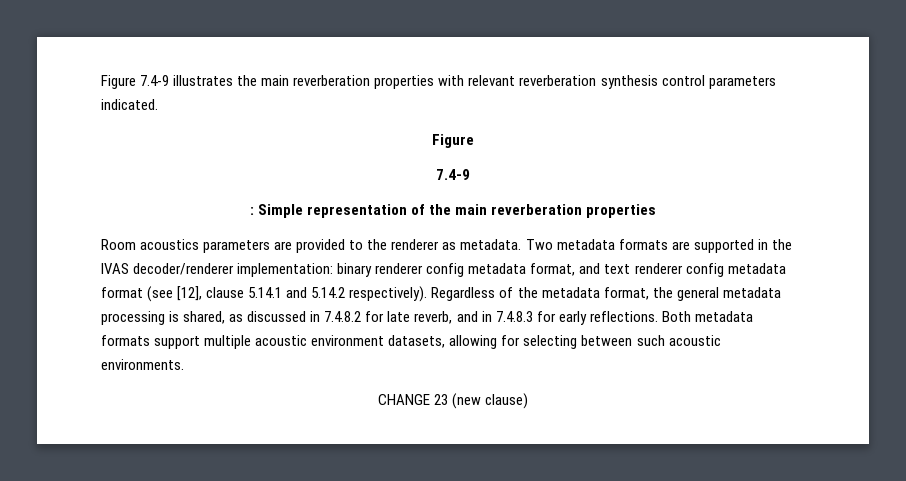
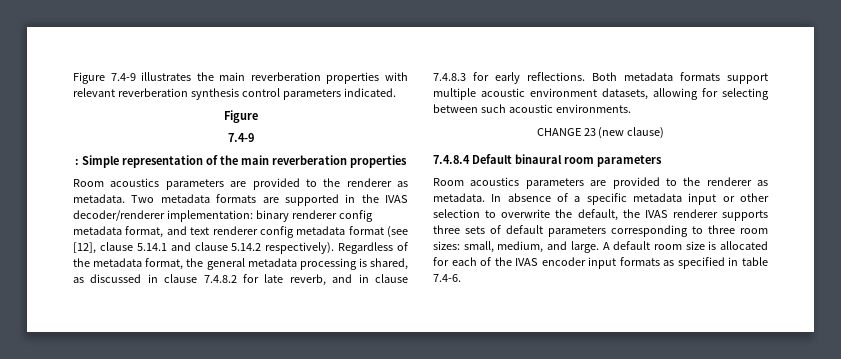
(308, 292) none -> [194,242,228,251] clause
(321, 316) none -> [164,274,198,283] clause
(492, 316) none -> [375,274,408,283] clause
(529, 401) none -> [433,154,662,167] [433,177,768,189] [433,193,769,205] [433,209,768,221] [433,225,768,237] [433,241,768,253] [433,257,768,269] [433,274,461,282] // 7.4.8.4 Default binaural room parameters // Room acoustics parameters are provided to the renderer as metadata. In absence of a specific metadata input or other selection to overwrite the default, the IVAS renderer supports three sets of default parameters corresponding to three room sizes: small, medium, and large. A default room size is allocated for each of the IVAS encoder input formats as specified in table 7.4-6.

